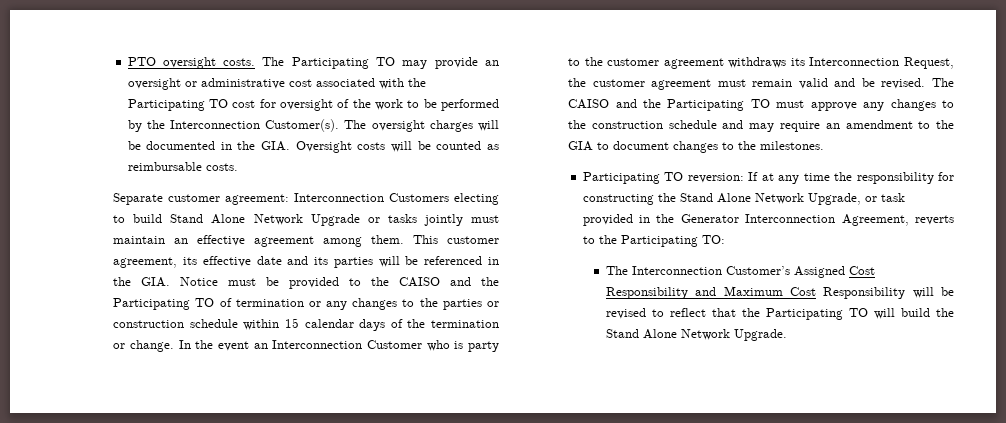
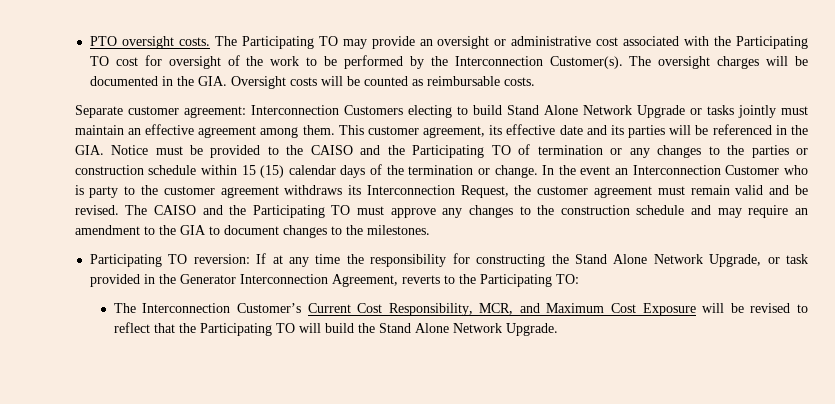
(300, 323) none -> [260,165,285,178] (15)
[794,266,876,278] [606,287,689,299] Assigned Cost Responsibility -> [307,303,514,316] Current Cost Responsibility, MCR,
[823,287,906,299] Responsibility -> [642,303,696,316] Exposure

